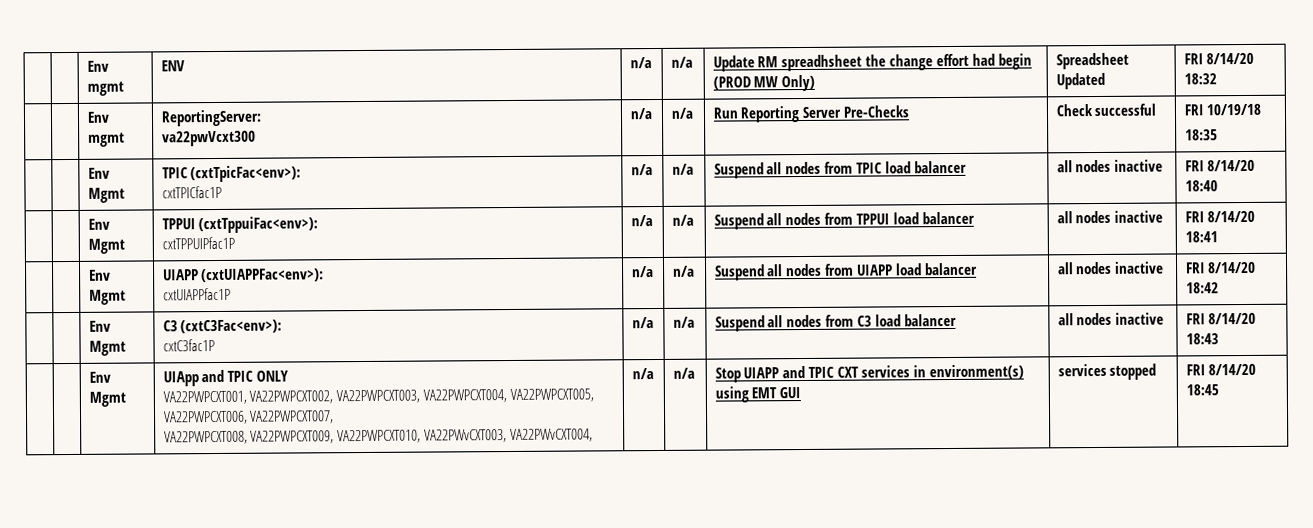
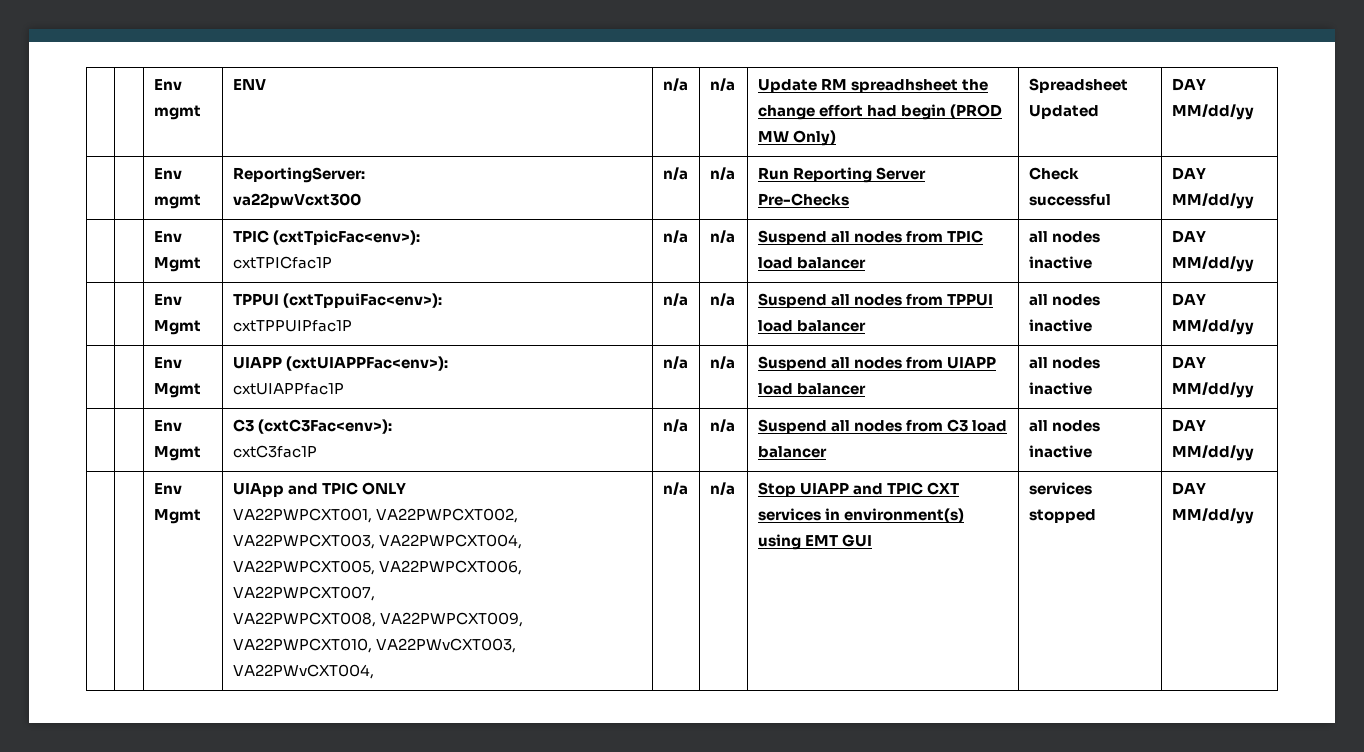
[1183,52,1255,65] [1183,73,1217,85] FRI 8/14/20 18:32 -> [1171,78,1206,91] [1171,104,1254,120] DAY MM/dd/yy
[1183,103,1262,116] [1184,129,1218,141] FRI 10/19/18 // 18:35 -> [1171,167,1206,180] [1171,193,1254,209] DAY MM/dd/yy
[1184,159,1256,172] [1184,180,1218,192] FRI 8/14/20 18:40 -> [1171,230,1206,243] [1171,256,1254,272] DAY MM/dd/yy
[1184,210,1256,223] [1184,231,1218,243] FRI 8/14/20 18:41 -> [1171,293,1206,306] [1171,319,1254,335] DAY MM/dd/yy
[1185,261,1257,274] [1185,282,1219,294] FRI 8/14/20 18:42 -> [1171,356,1206,369] [1171,382,1254,398] DAY MM/dd/yy
[1185,312,1257,325] [1185,333,1219,345] FRI 8/14/20 18:43 -> [1171,419,1206,432] [1171,445,1254,461] DAY MM/dd/yy
[1185,363,1257,376] [1185,384,1219,396] FRI 8/14/20 18:45 -> [1171,482,1206,495] [1171,508,1254,524] DAY MM/dd/yy

